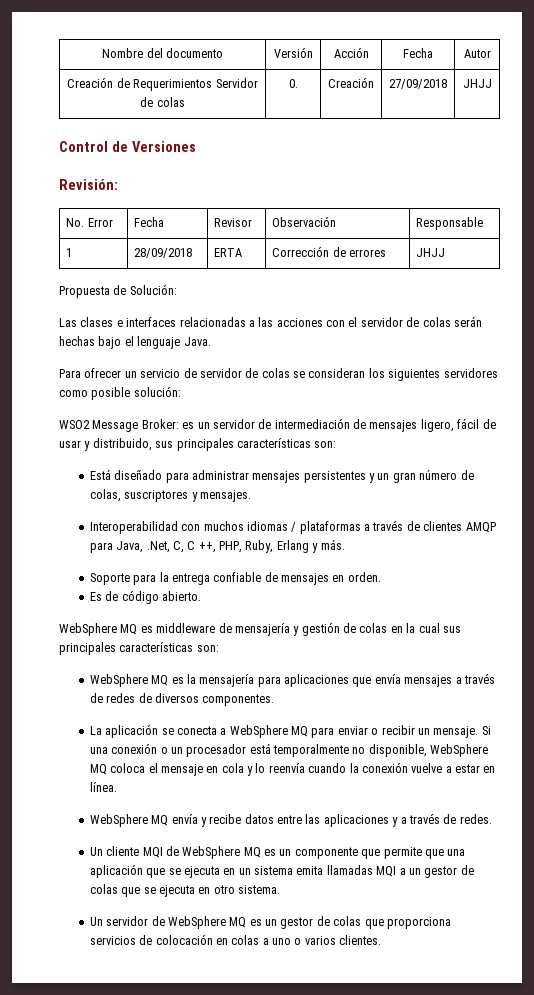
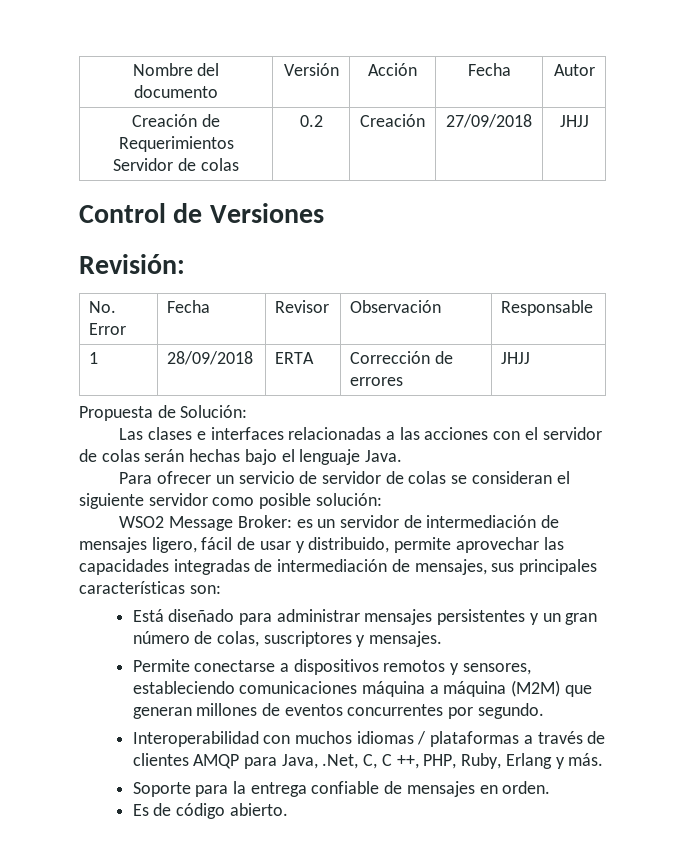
[288,79,298,88] 0. -> [299,115,323,127] 0.2
[368,368,498,381] los siguientes servidores -> [556,471,570,484] [79,493,208,509] el siguiente servidor
(152, 444) none -> [394,537,564,553] [79,559,487,575] permite aprovechar las capacidades integradas de intermediación de mensajes,
(251, 496) none -> [132,659,531,675] [132,680,592,697] [132,703,544,719] // Permite conectarse a dispositivos remotos y sensores, estableciendo comunicaciones máquina a máquina (M2M) que generan millones de eventos concurrentes por segundo.
[59,622,461,636] [59,642,219,655] [89,673,495,687] [89,693,275,706] [89,724,491,738] [89,743,489,757] [89,762,496,776] [89,782,117,792] [89,813,492,827] [89,846,466,859] [89,864,474,878] [89,884,281,897] [89,916,451,929] [89,934,382,945] // WebSphere MQ es middleware de mensajería y gestión de colas en la cual sus principales características son: // WebSphere MQ es la mensajería para aplicaciones que envía mensajes a través de redes de diversos componentes. // La aplicación se conecta a WebSphere MQ para enviar o recibir un mensaje. Si una conexión o un procesador está temporalmente no disponible, WebSphere MQ coloca el mensaje en cola y lo reenvía cuando la conexión vuelve a estar en línea. // WebSphere MQ envía y recibe datos entre las aplicaciones y a través de redes. // Un cliente MQI de WebSphere MQ es un componente que permite que una aplicación que se ejecuta en un sistema emita llamadas MQI a un gestor de colas que se ejecuta en otro sistema. // Un servidor de WebSphere MQ es un gestor de colas que proporciona servicios de colocación en colas a uno o varios clientes. -> (288, 809) none

